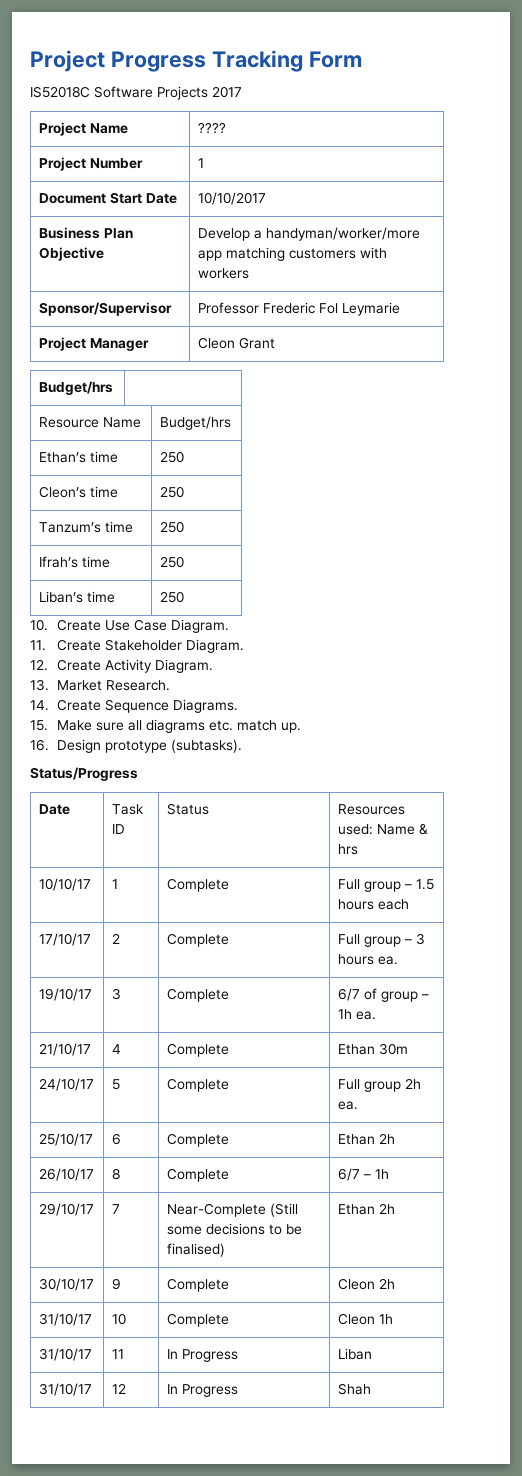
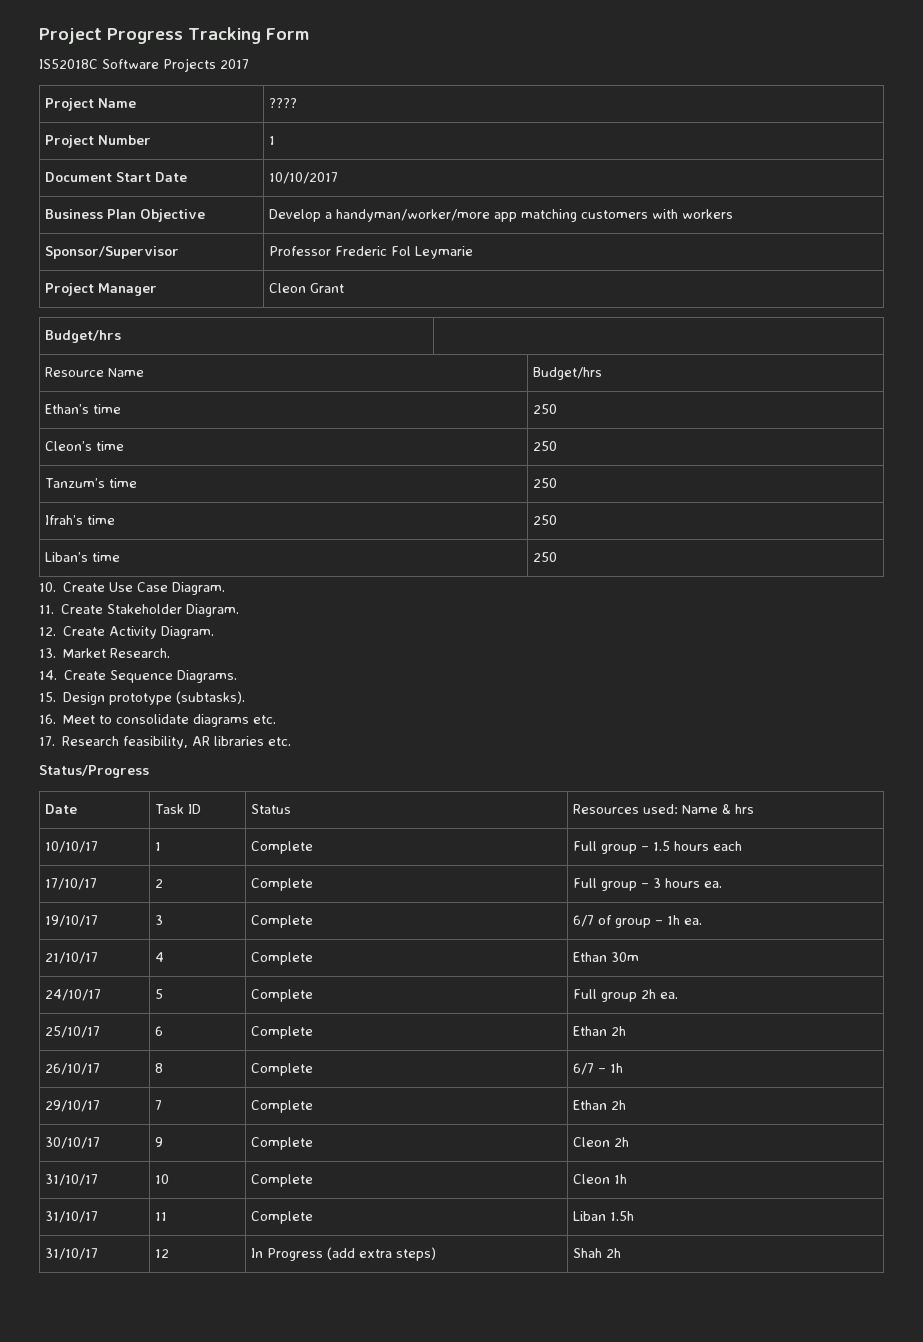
[57,719,302,733] [30,739,243,753] Make sure all diagrams etc. match up. // 16. Design prototype (subtasks). -> [63,691,246,705] [39,714,277,727] [39,736,292,749] Design prototype (subtasks). // 16. Meet to consolidate diagrams etc. // 17. Research feasibility, AR libraries etc.
[166,1203,298,1217] [166,1223,302,1235] [166,1243,225,1257] Near-Complete (Still some decisions to be finalised) -> [251,1100,314,1113] Complete
[166,1349,238,1362] In Progress -> [251,1211,314,1224] Complete
(372, 1354) none -> [610,1211,635,1221] 1.5h
(238, 1390) none -> [327,1247,437,1261] (add extra steps)
(371, 1389) none -> [606,1248,622,1258] 2h

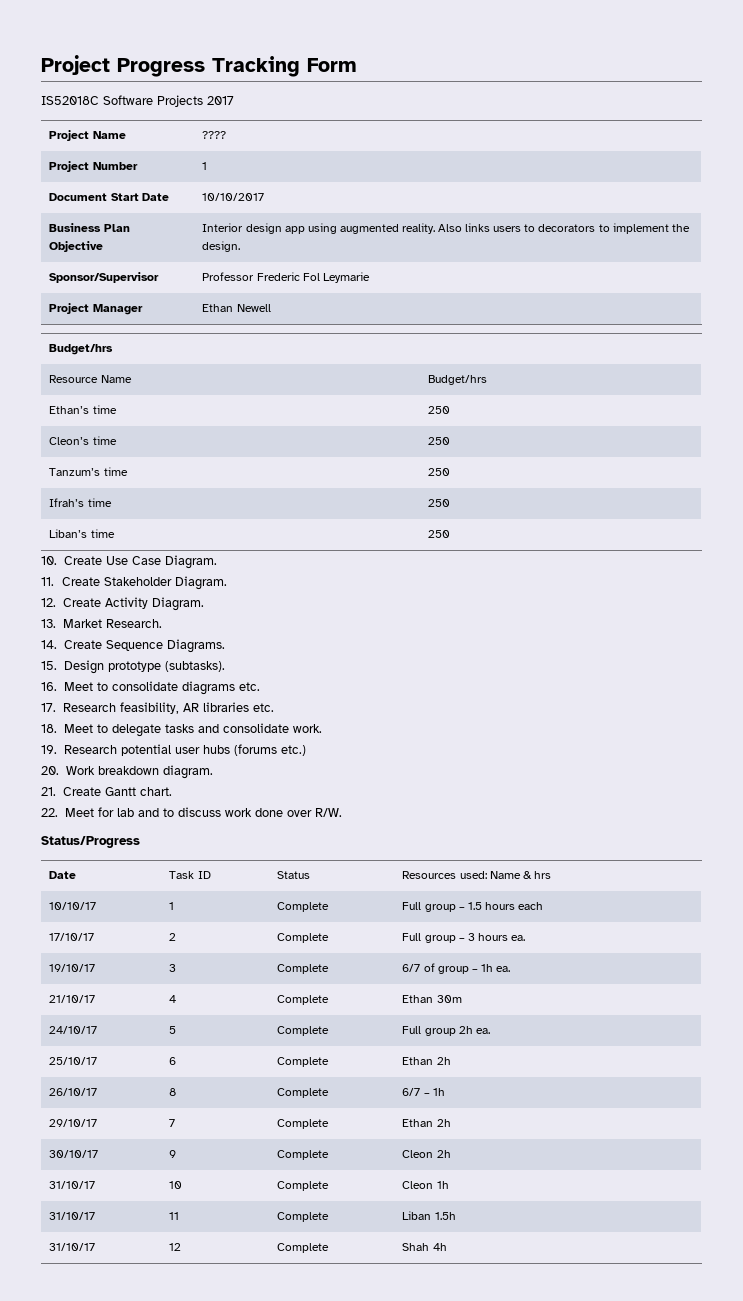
[269,209,734,222] Develop a handyman/worker/more app matching customers with workers -> [202,223,690,234] [202,241,241,252] Interior design app using augmented reality. Also links users to decorators to implement the design.
[269,283,345,293] Cleon Grant -> [202,304,271,312] Ethan Newell
(292, 741) none -> [41,723,322,737] [41,744,306,756] [41,765,213,779] [41,787,172,796] [41,807,342,817] // 18. Meet to delegate tasks and consolidate work. // 19. Research potential user hubs (forums etc.) // 20. Work breakdown diagram. // 21. Create Gantt chart. // 22. Meet for lab and to discuss work done over R/W.
[251,1247,437,1261] In Progress (add extra steps) -> [277,1243,330,1253] Complete
[606,1248,622,1258] 2h -> [432,1243,447,1251] 4h

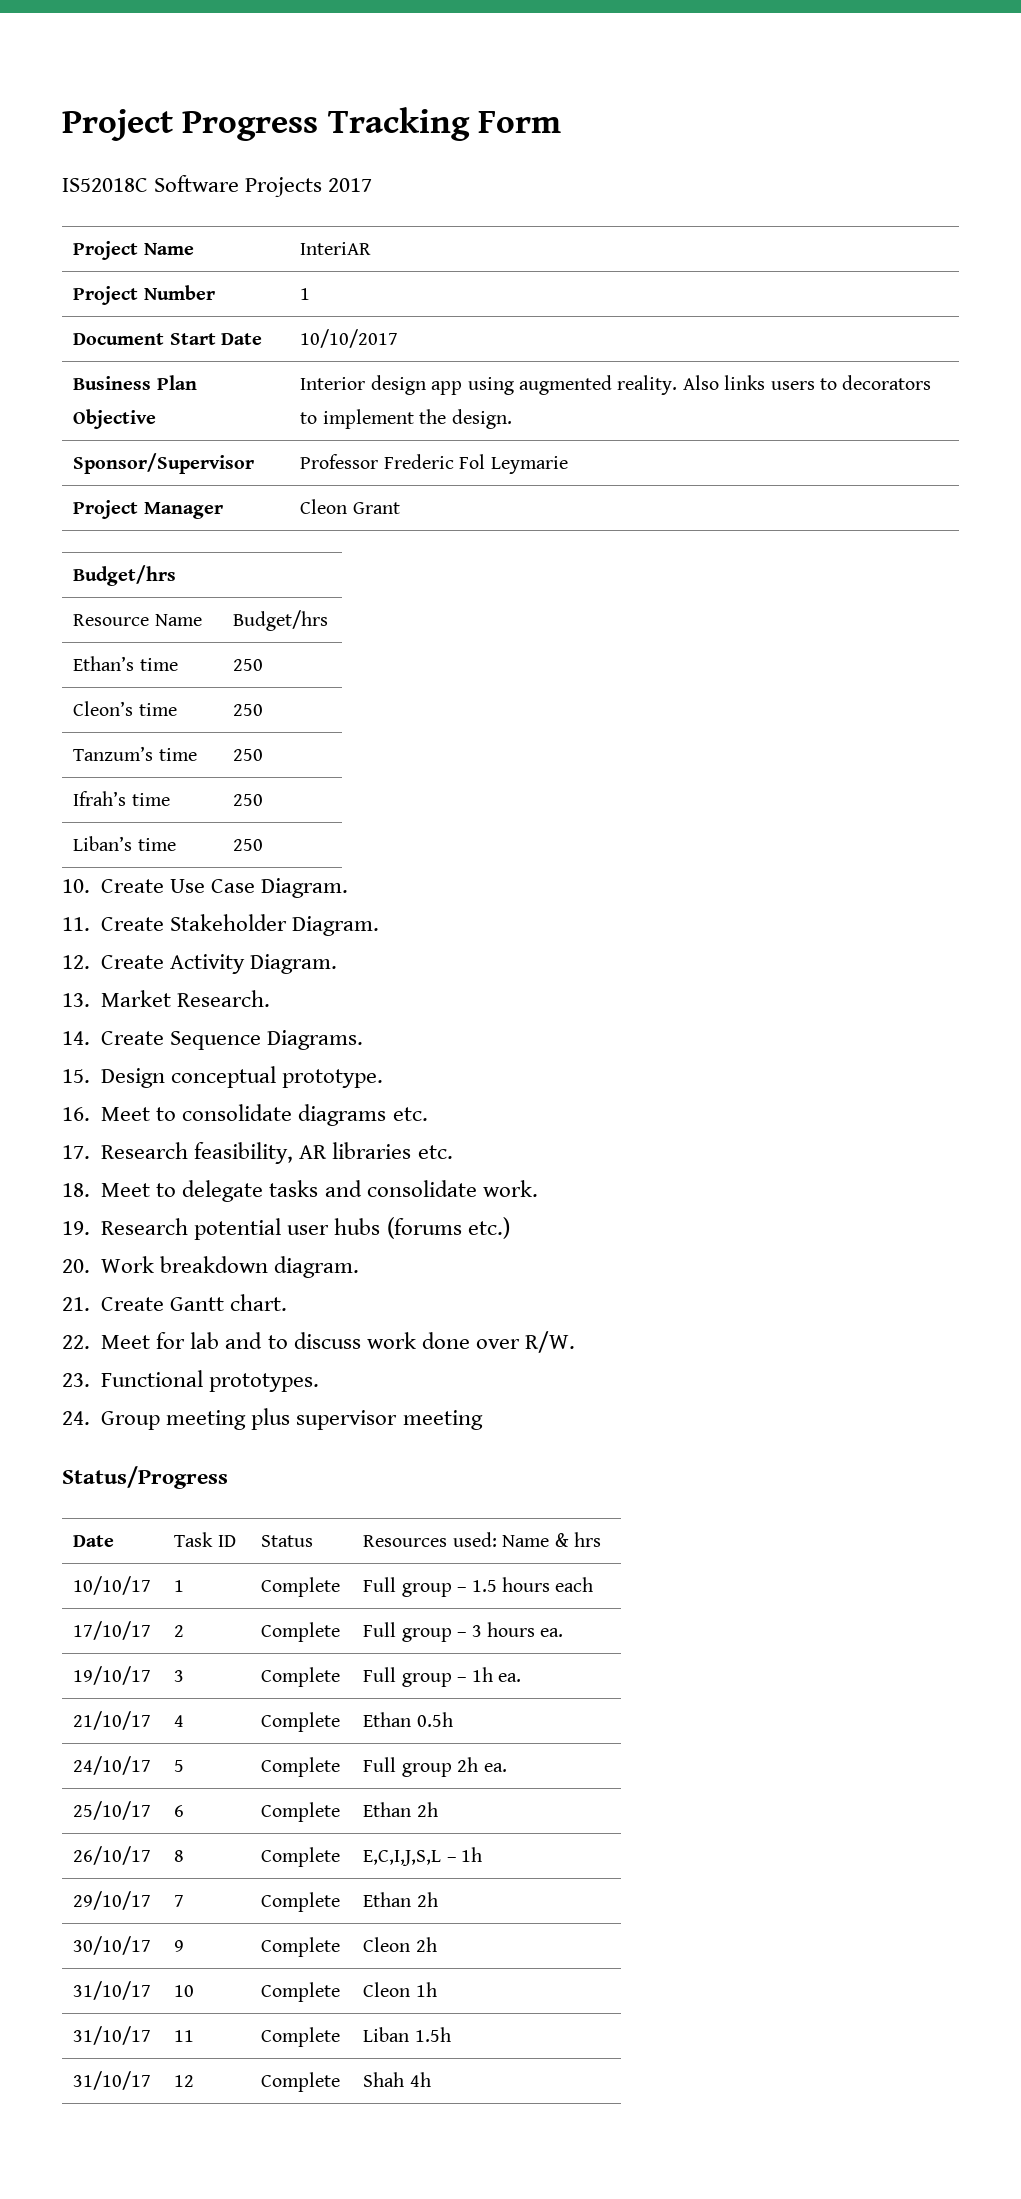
[202,131,227,139] ???? -> [300,242,372,255] InteriAR
[202,304,271,312] Ethan Newell -> [300,499,400,514] Cleon Grant
[107,661,225,672] prototype (subtasks). -> [171,1066,384,1088] conceptual prototype.
(342, 812) none -> [62,1370,320,1392] [62,1408,483,1430] // 23. Functional prototypes. // 24. Group meeting plus supervisor meeting
[402,963,435,972] 6/7 of -> [363,1667,397,1682] Full
[436,995,462,1003] 30m -> [416,1712,453,1727] 0.5h
[402,1088,421,1096] 6/7 -> [363,1850,442,1866] E,C,I,J,S,L

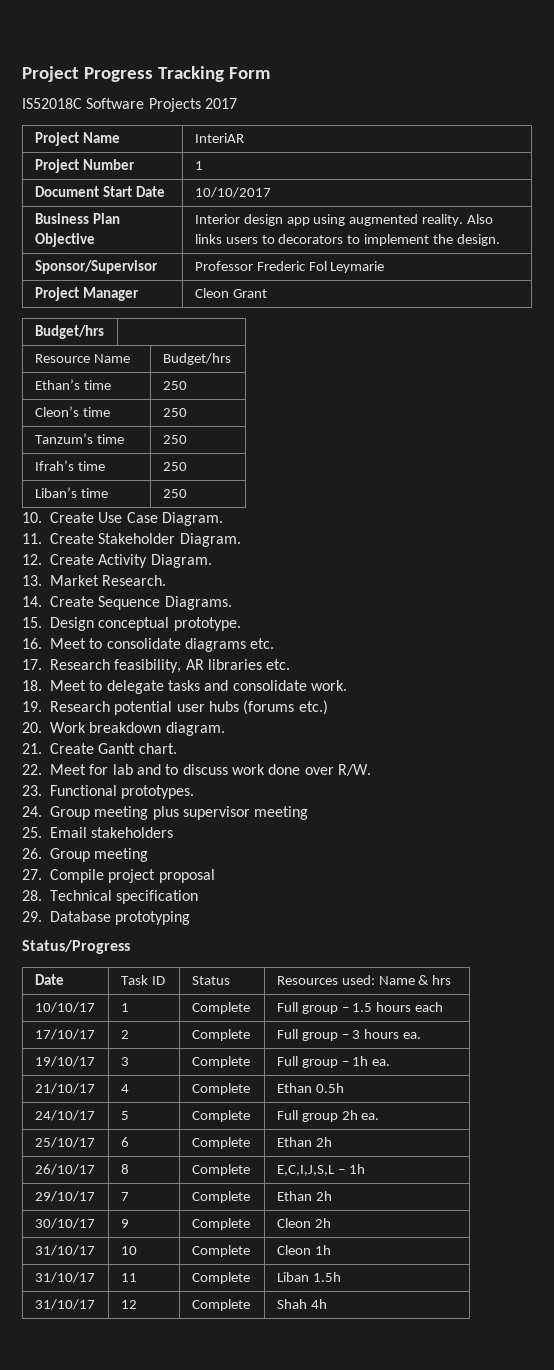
(483, 1420) none -> [22,827,174,838] [22,848,149,862] [22,869,215,883] [22,890,199,904] [22,911,191,925] // 25. Email stakeholders // 26. Group meeting // 27. Compile project proposal // 28. Technical specification // 29. Database prototyping

